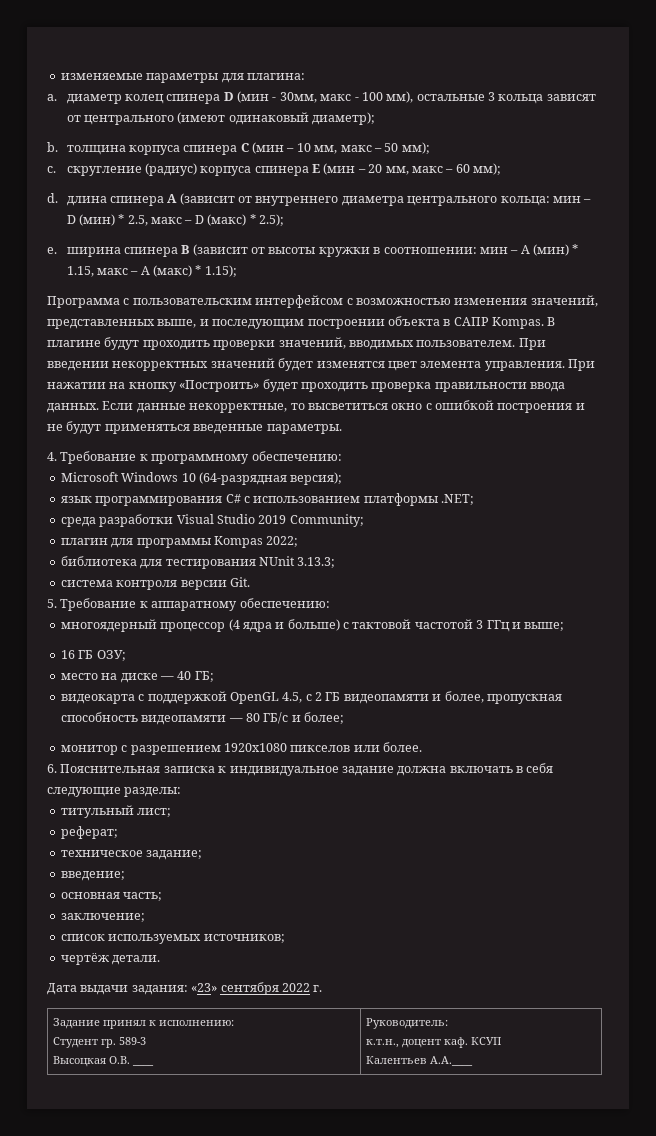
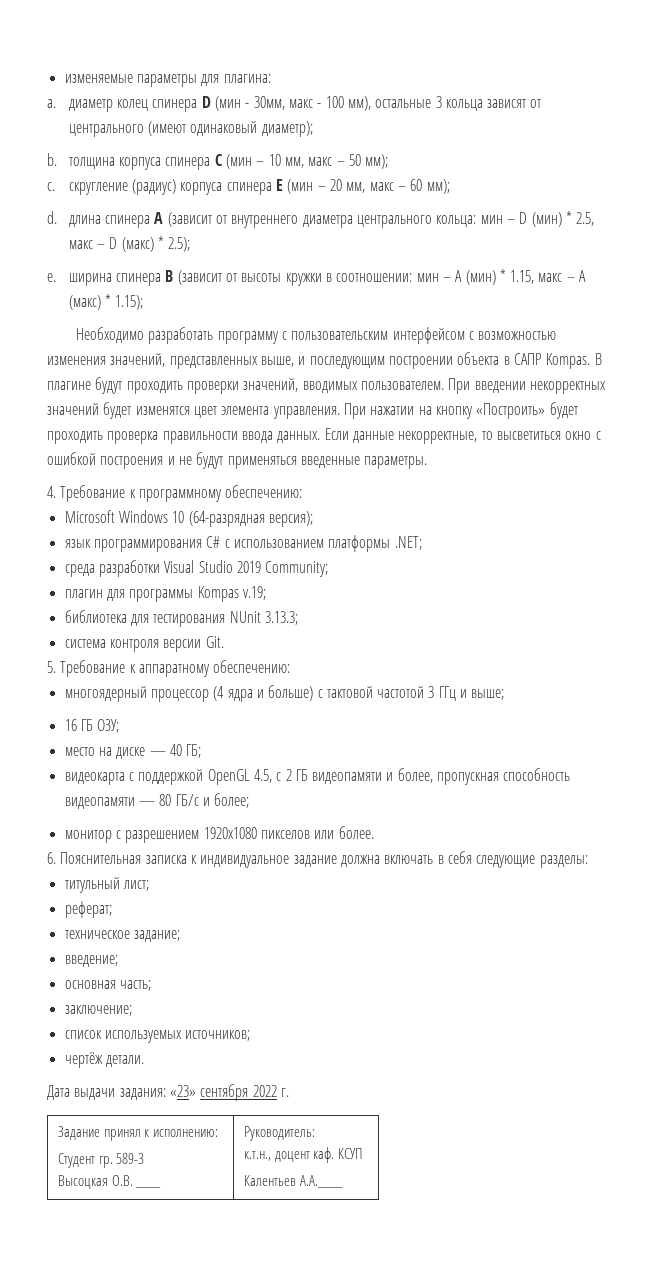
[47,296,120,308] Программа -> [75,327,279,344] Необходимо разработать программу
[266,536,299,547] 2022; -> [242,586,266,600] v.19;

